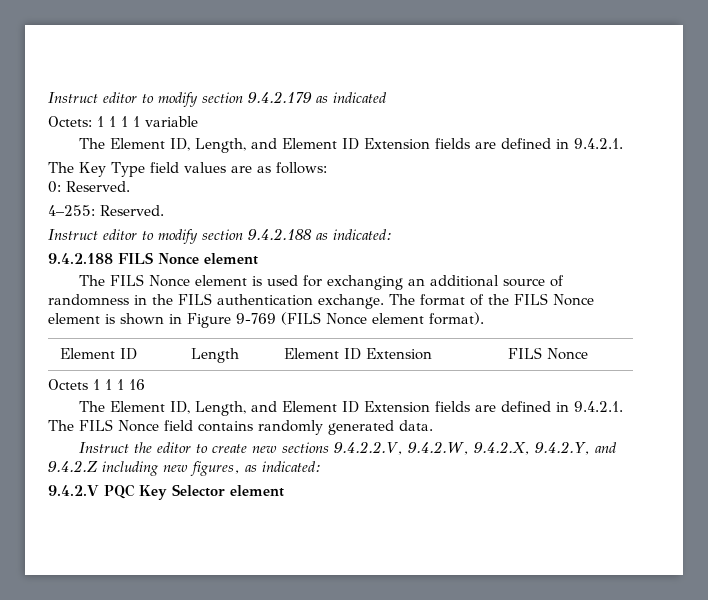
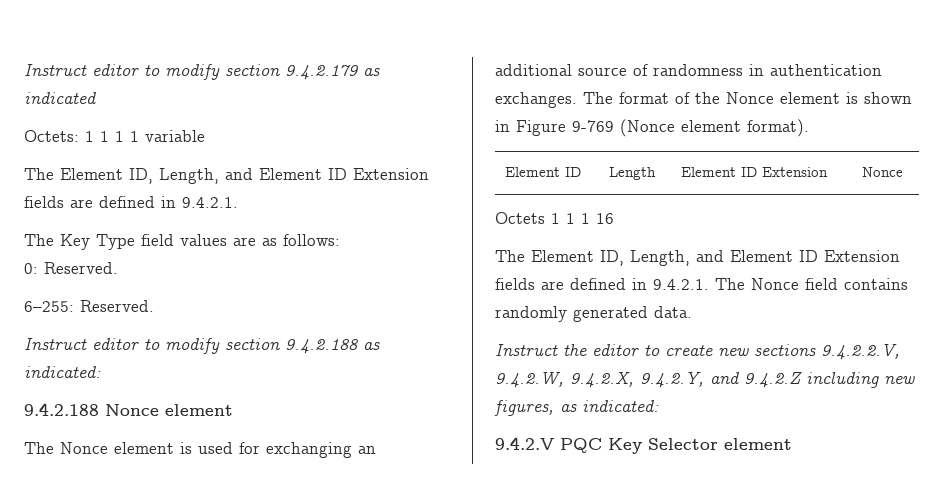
[48,205,95,216] 4–255: -> [24,301,74,312] 6–255:
[118,252,153,264] FILS -> (99, 409) none
[110,274,145,286] FILS -> (54, 448) none
[152,293,384,309] the FILS authentication exchange. -> [770,64,882,76] [495,92,577,108] authentication exchanges.
[514,293,548,305] FILS -> (720, 98) none
[281,312,367,325] (FILS Nonce -> [620,119,675,137] (Nonce
[507,347,542,359] FILS -> (828, 172) none
[79,419,113,431] FILS -> (745, 284) none

